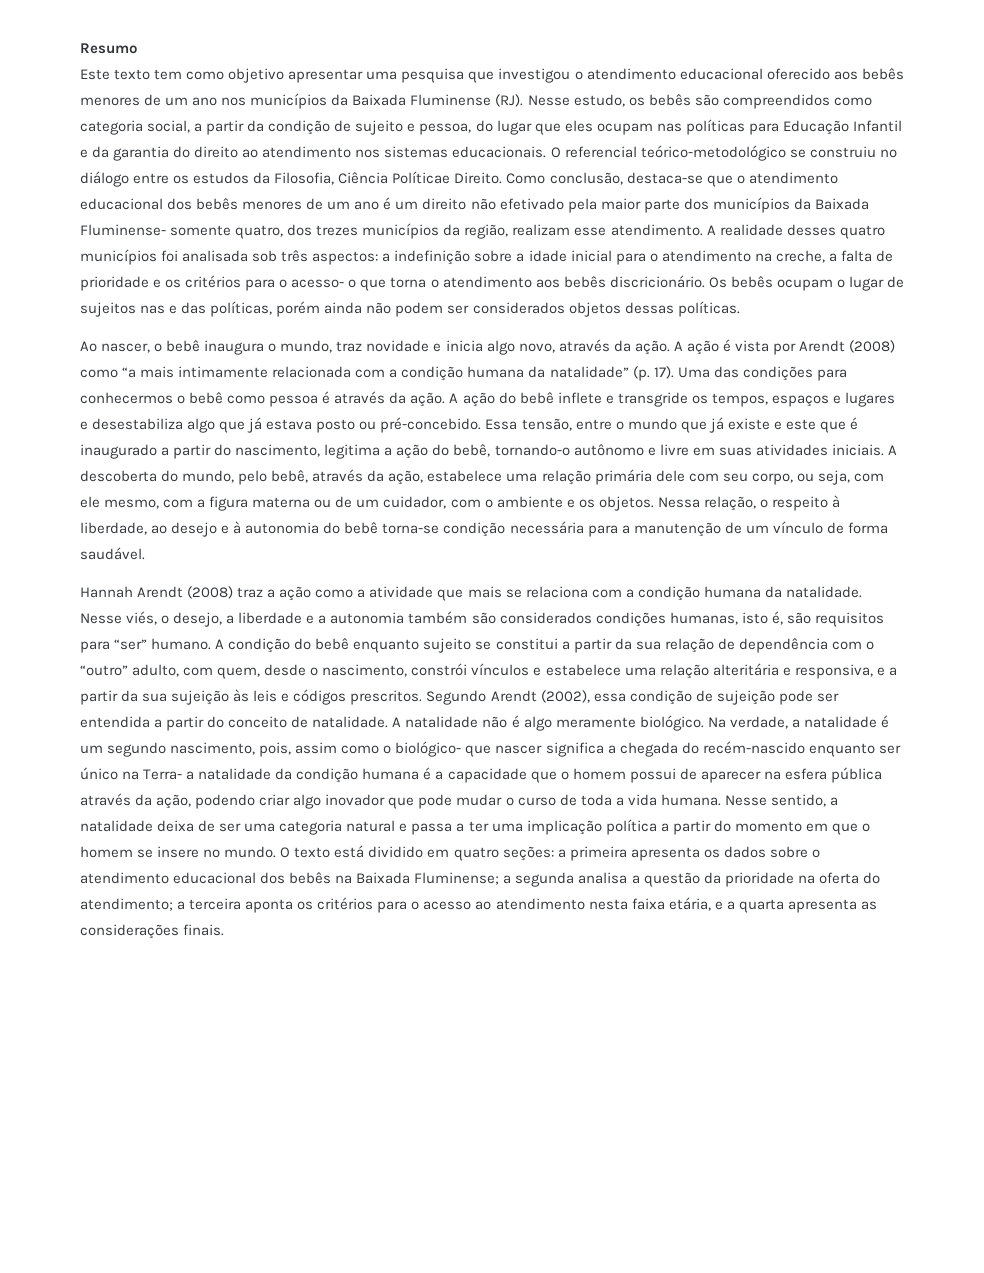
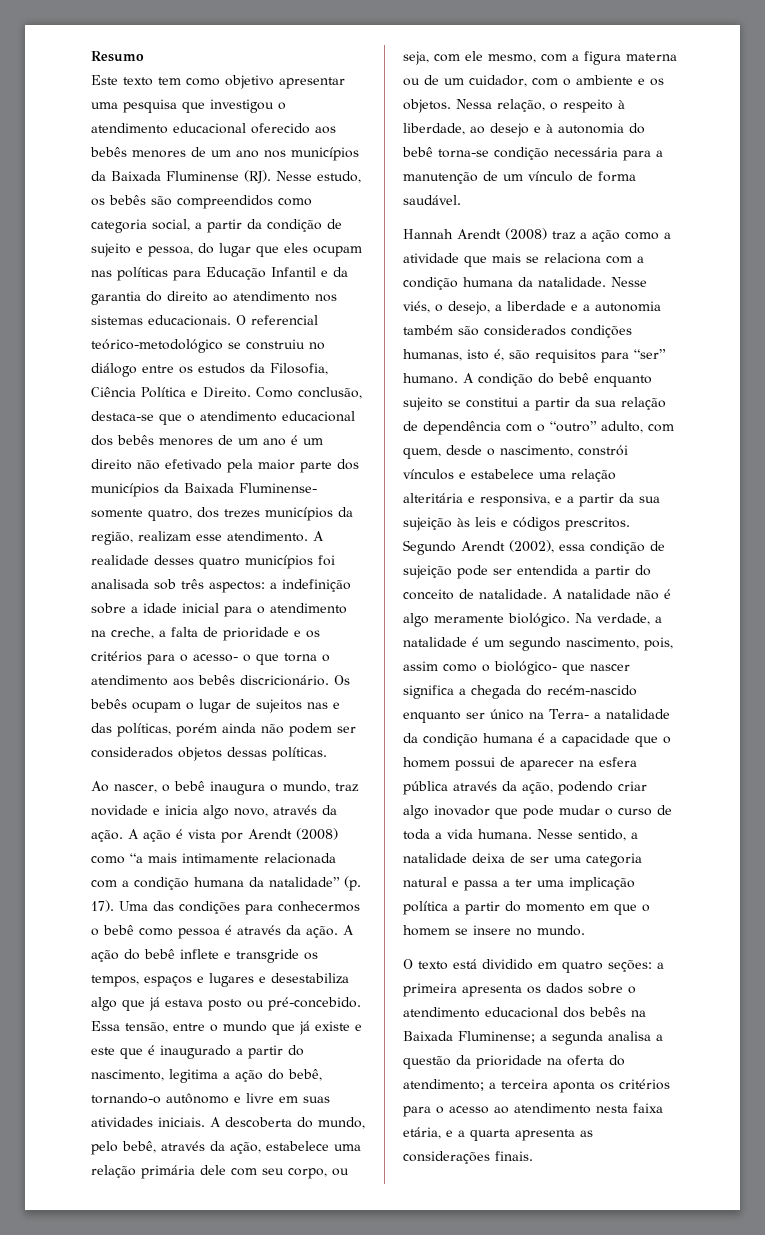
[392,171,451,184] Políticae -> [141,387,198,398] Política e
(277, 852) none -> (585, 930) //

